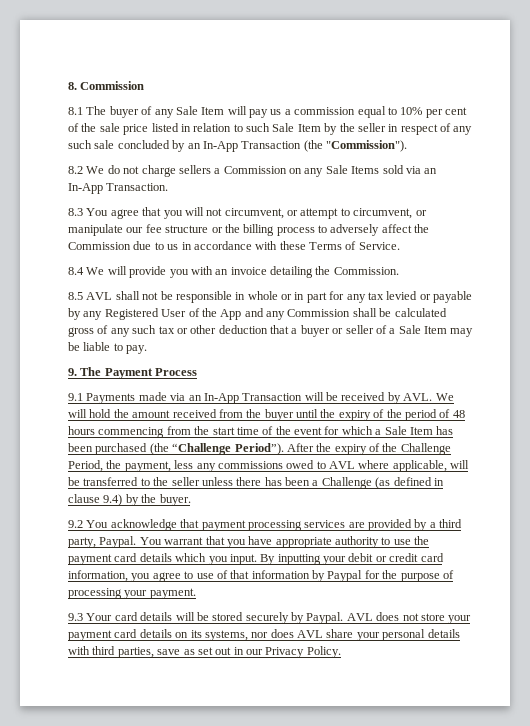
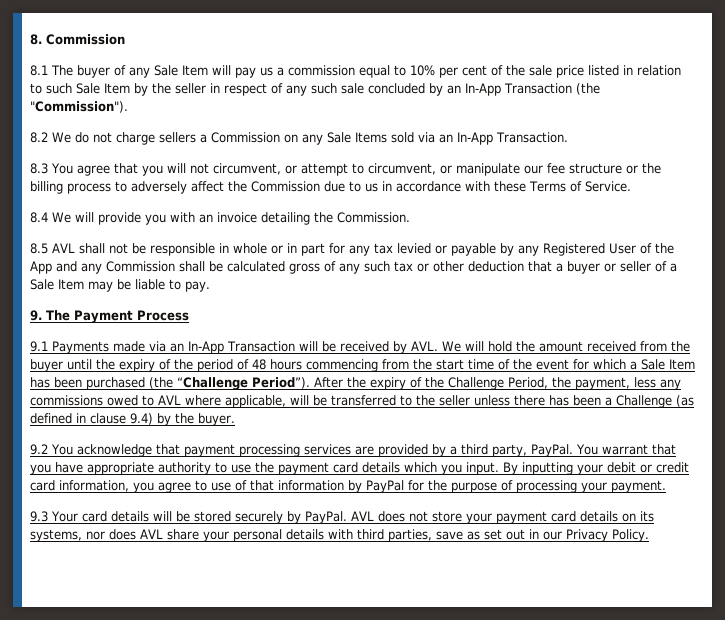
[99,536,137,548] Paypal. -> [530,444,573,457] PayPal.
[327,570,363,582] Paypal -> [366,480,404,493] PayPal
[306,612,344,624] Paypal. -> [304,511,347,524] PayPal.

